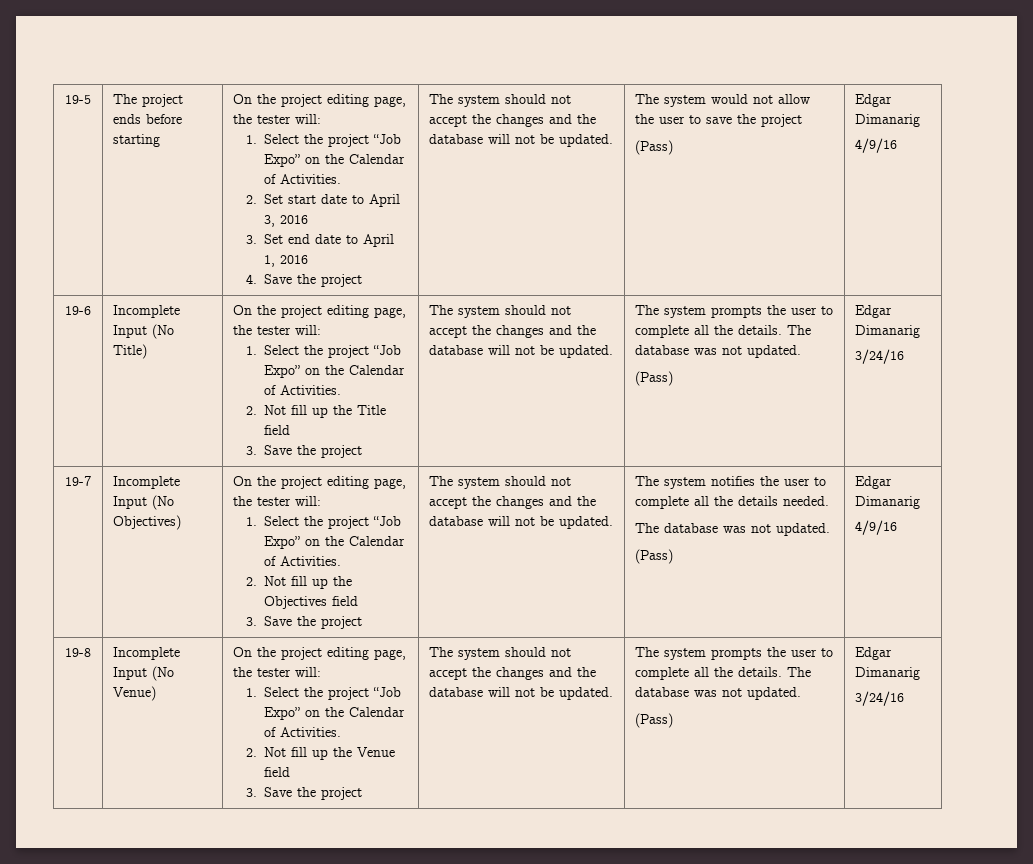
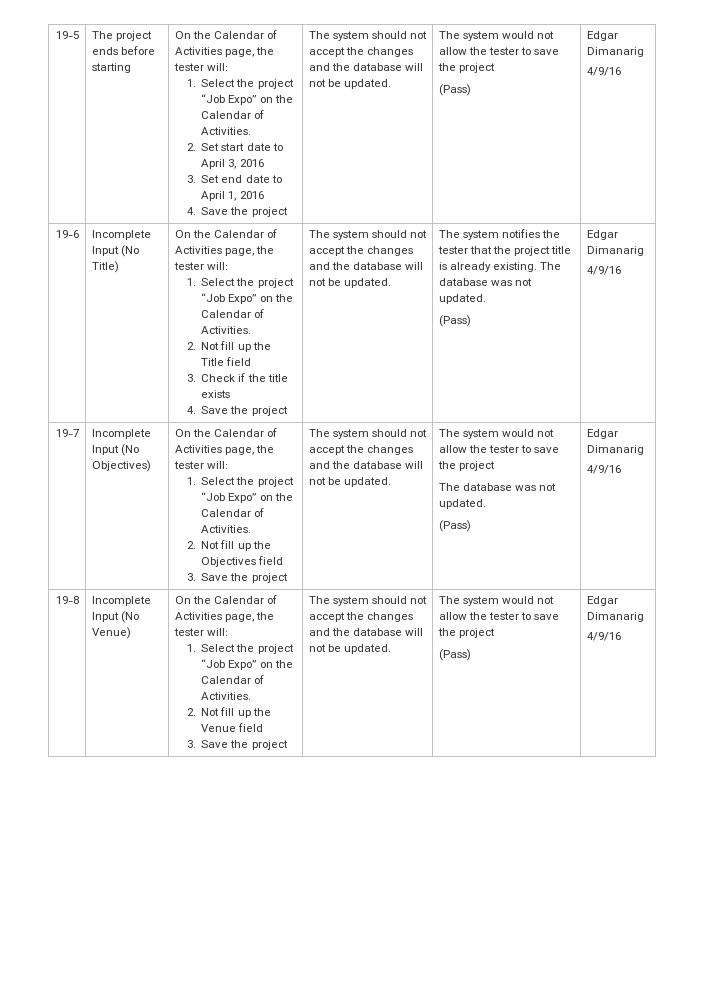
[281,94,370,107] project editing -> [214,30,278,39] [174,47,222,55] Calendar of Activities
[659,116,686,124] user -> [489,47,520,55] tester
[281,305,370,318] project editing -> [214,229,278,238] [174,246,222,254] Calendar of Activities
(258, 450) none -> [201,373,288,382] [201,390,231,398] [186,406,196,414] Check if the title exists // 4.
[711,305,834,318] [635,325,812,338] [635,345,802,358] [635,371,674,386] [855,305,893,318] [855,325,921,338] [855,349,905,364] prompts the user to complete all the details. The database was not updated. // (Pass) | Edgar Dimanarig // 3/24/16 -> [502,229,561,238] [437,246,572,256] [438,262,562,272] [438,278,533,286] [438,294,486,304] [438,315,471,327] [586,230,618,240] [586,246,644,256] [586,266,621,275] notifies the tester that the project title is already existing. The database was not updated. // (Pass) | Edgar Dimanarig // 4/9/16
[281,476,370,489] project editing -> [214,428,278,437] [174,445,222,453] Calendar of Activities
[711,476,827,486] [635,496,830,509] notifies the user to complete all the details needed. -> [502,429,555,437] [438,445,560,453] [437,461,495,471] would not allow the tester to save the project
[281,647,370,660] project editing -> [214,595,278,604] [174,612,222,620] Calendar of Activities
[711,647,834,660] [635,667,812,680] [635,687,802,700] [635,713,674,728] [855,647,893,660] [855,667,921,680] [855,691,905,706] prompts the user to complete all the details. The database was not updated. // (Pass) | Edgar Dimanarig // 3/24/16 -> [502,596,555,604] [438,612,560,620] [437,628,495,638] [438,649,471,661] [586,596,618,606] [586,612,644,622] [586,632,621,641] would not allow the tester to save the project // (Pass) | Edgar Dimanarig // 4/9/16

